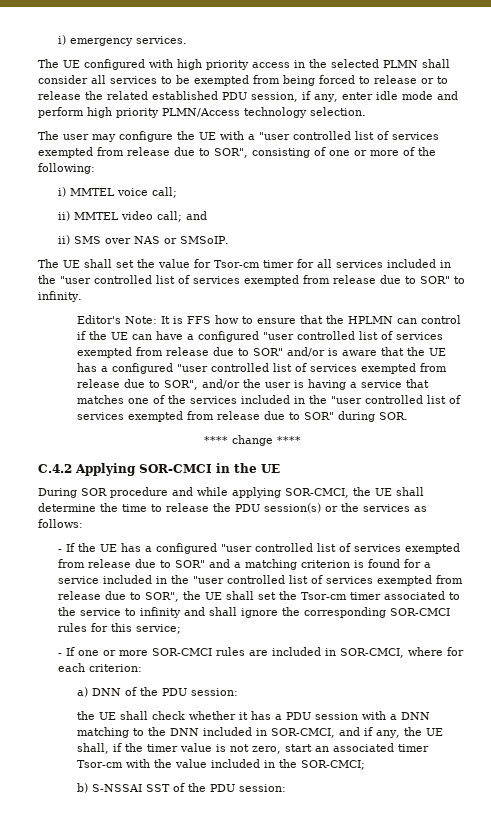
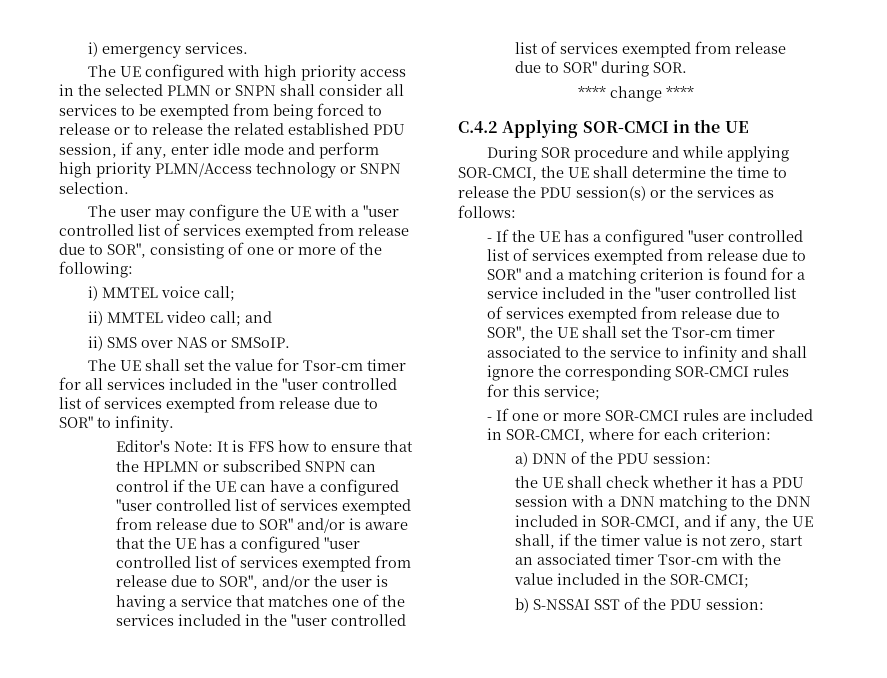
(418, 64) none -> [215,85,276,96] or SNPN
(307, 112) none -> [340,163,401,174] or SNPN
(394, 320) none -> [203,460,347,472] or subscribed SNPN

